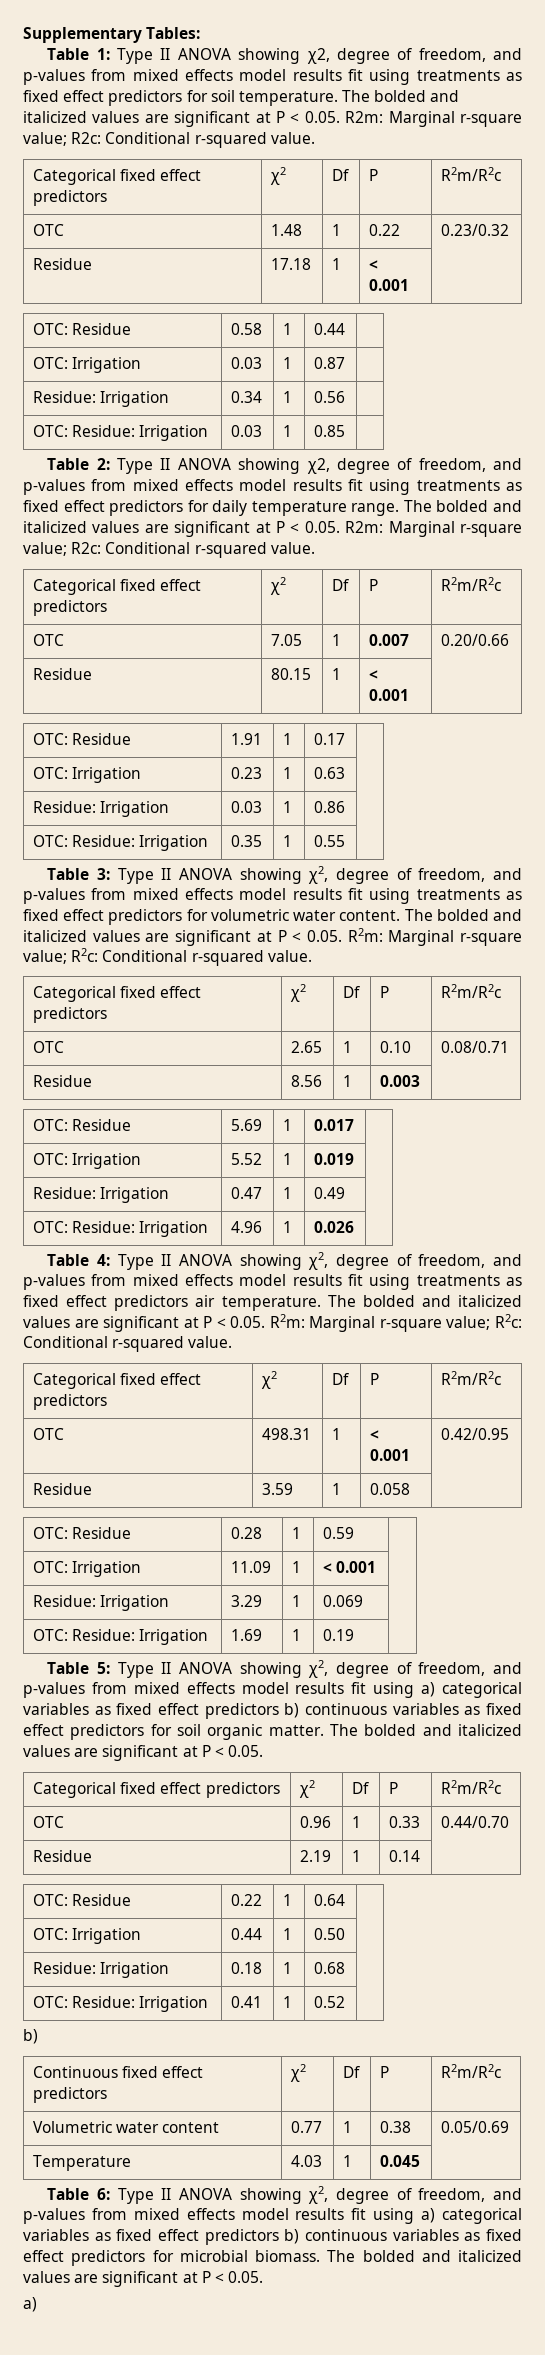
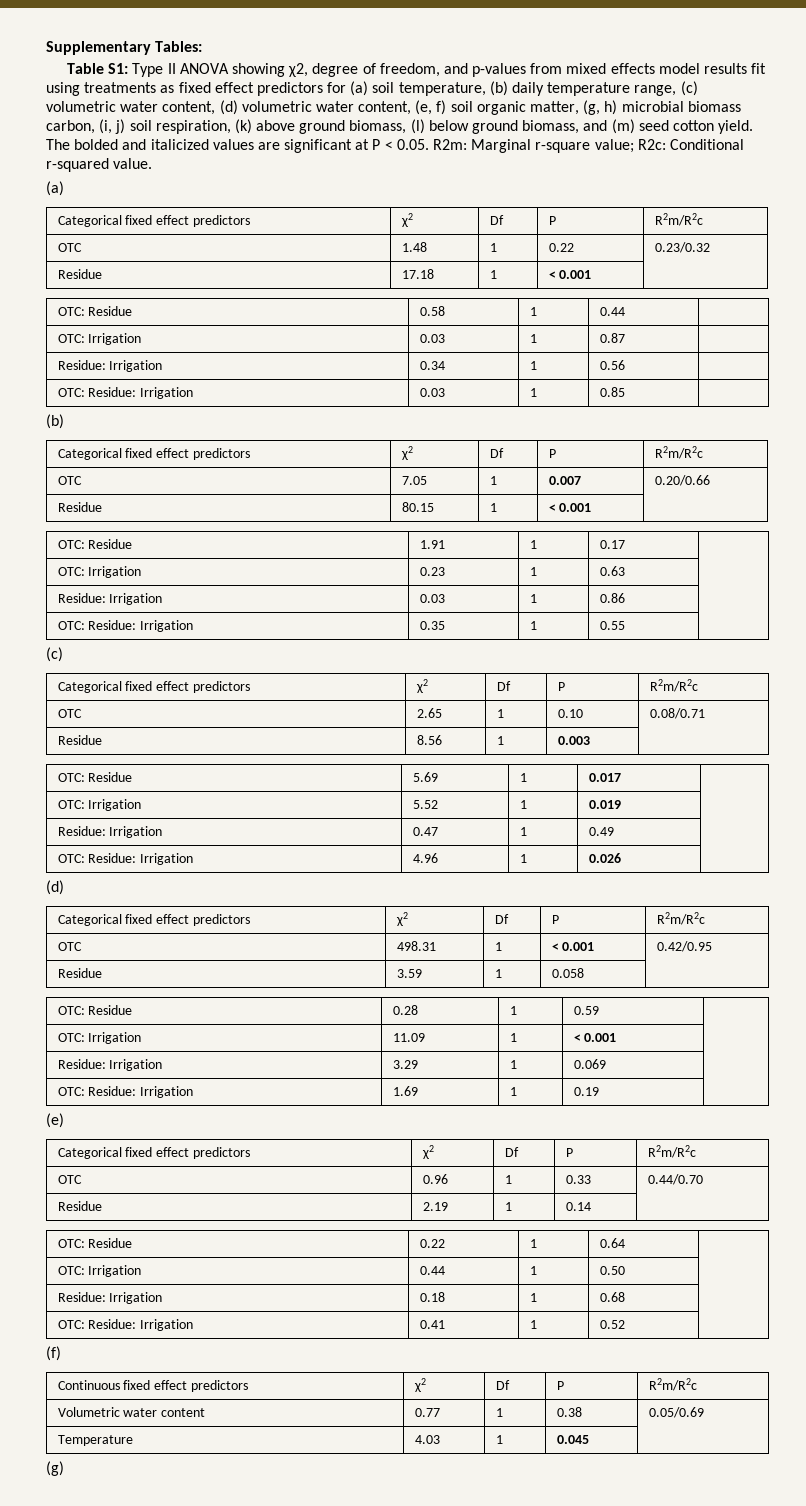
[96,48,110,60] 1: -> [108,63,129,74] S1:
[210,90,338,106] soil temperature. -> [350,81,698,96] [46,100,741,115] [46,119,754,134] (a) soil temperature, (b) daily temperature range, (c) volumetric water content, (d) volumetric water content, (e, f) soil organic matter, (g, h) microbial biomass carbon, (i, j) soil respiration, (k) above ground biomass, (l) below ground biomass, and (m) seed cotton yield.
(315, 138) none -> [46,181,64,196] // (a)
[47,458,523,474] [23,479,522,495] [23,500,522,516] [23,521,522,537] [23,542,315,558] Table 2: Type II ANOVA showing χ2, degree of freedom, and p-values from mixed effects model results fit using treatments as fixed effect predictors for daily temperature range. The bolded and italicized values are significant at P < 0.05. R2m: Marginal r-square value; R2c: Conditional r-squared value. -> [46,414,64,429] (b)
[47,866,523,884] [23,888,522,904] [23,909,522,925] [23,928,522,946] [23,948,312,966] Table 3: Type II ANOVA showing χ2, degree of freedom, and p-values from mixed effects model results fit using treatments as fixed effect predictors for volumetric water content. The bolded and italicized values are significant at P < 0.05. R2m: Marginal r-square value; R2c: Conditional r-squared value. -> [46,647,63,662] (c)
[47,1252,523,1270] [23,1274,522,1290] [23,1295,522,1311] [23,1314,522,1332] [23,1336,233,1352] Table 4: Type II ANOVA showing χ2, degree of freedom, and p-values from mixed effects model results fit using treatments as fixed effect predictors air temperature. The bolded and italicized values are significant at P < 0.05. R2m: Marginal r-square value; R2c: Conditional r-squared value. -> [46,880,64,895] (d)
[47,1660,523,1678] [23,1682,523,1698] [23,1703,522,1719] [23,1724,522,1740] [23,1745,264,1761] Table 5: Type II ANOVA showing χ2, degree of freedom, and p-values from mixed effects model results fit using a) categorical variables as fixed effect predictors b) continuous variables as fixed effect predictors for soil organic matter. The bolded and italicized values are significant at P < 0.05. -> [46,1113,64,1128] (e)
[23,2029,38,2044] b) -> [46,1346,61,1361] (f)
[47,2186,523,2204] [23,2208,523,2224] [23,2229,522,2245] [23,2250,522,2266] [23,2271,264,2287] [23,2297,37,2312] Table 6: Type II ANOVA showing χ2, degree of freedom, and p-values from mixed effects model results fit using a) categorical variables as fixed effect predictors b) continuous variables as fixed effect predictors for microbial biomass. The bolded and italicized values are significant at P < 0.05. // a) -> [46,1461,64,1476] (g)

